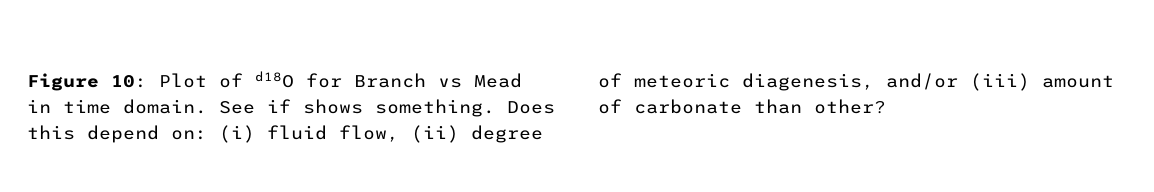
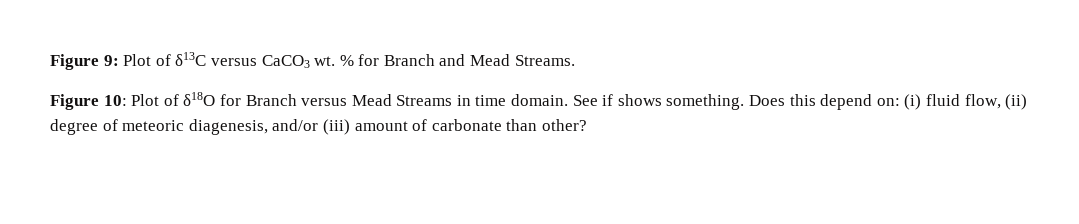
[27,73,99,91] Figure -> [50,52,575,70] [50,94,99,110] Figure 9: Plot of δ13C versus CaCO3 wt. % for Branch and Mead Streams. // Figure
[255,71,522,88] d18O for Branch vs Mead -> [183,92,453,106] δ18O for Branch versus Mead Streams

